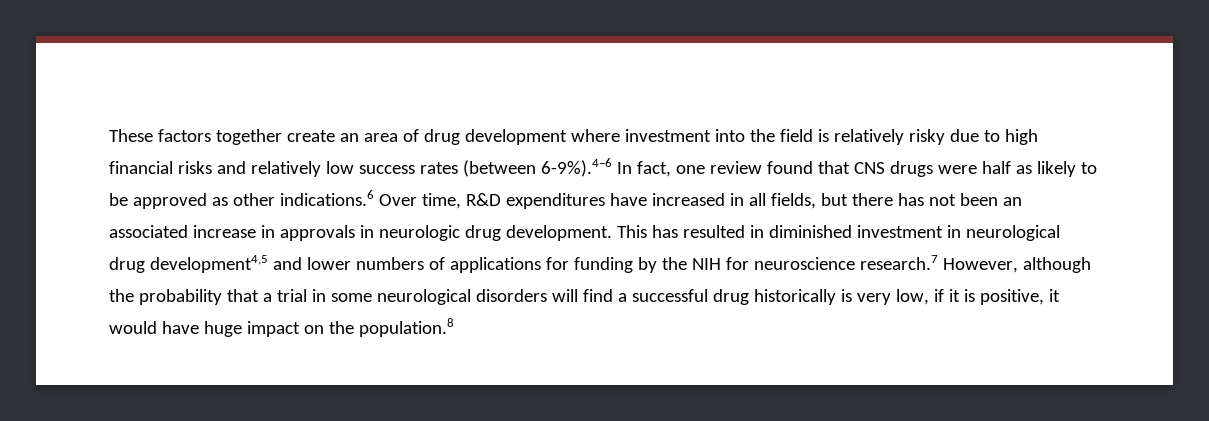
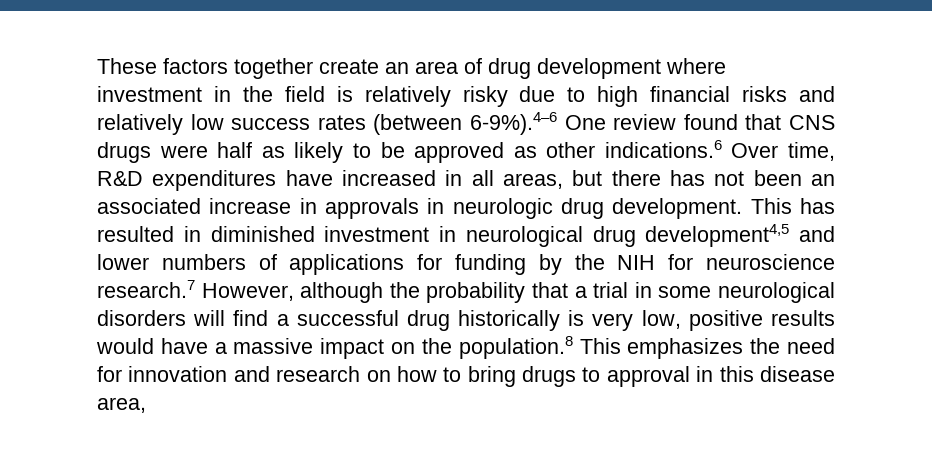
[714,129,745,142] into -> [213,86,231,102] in
[616,161,705,177] In fact, one -> [564,115,606,130] One
[770,193,816,209] fields, -> [502,173,563,189] areas,
[933,289,1060,305] [109,318,454,337] if it is positive, it would have huge impact on the population.8 -> [688,310,835,331] [96,336,836,359] [97,366,835,387] [97,397,146,413] positive results would have a massive impact on the population.8 This emphasizes the need for innovation and research on how to bring drugs to approval in this disease area,

